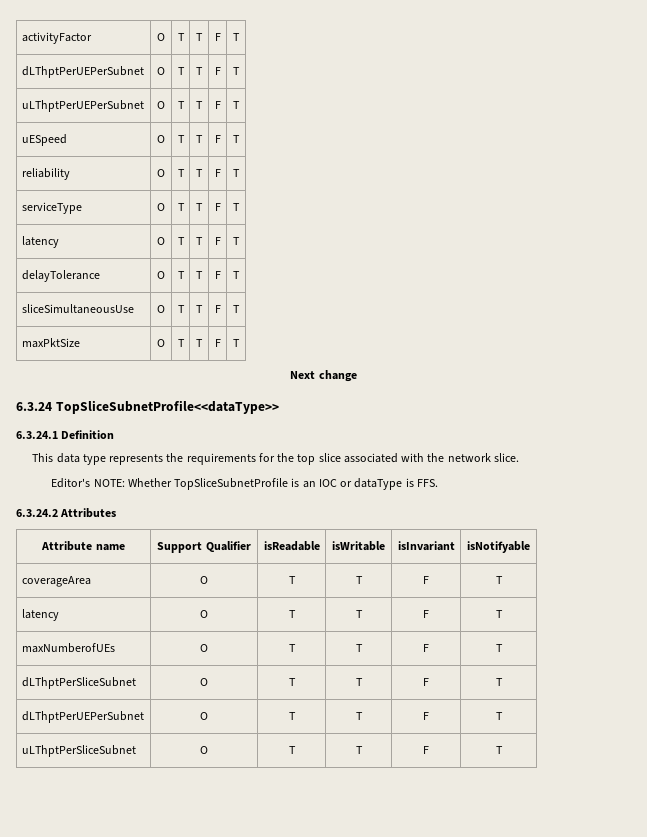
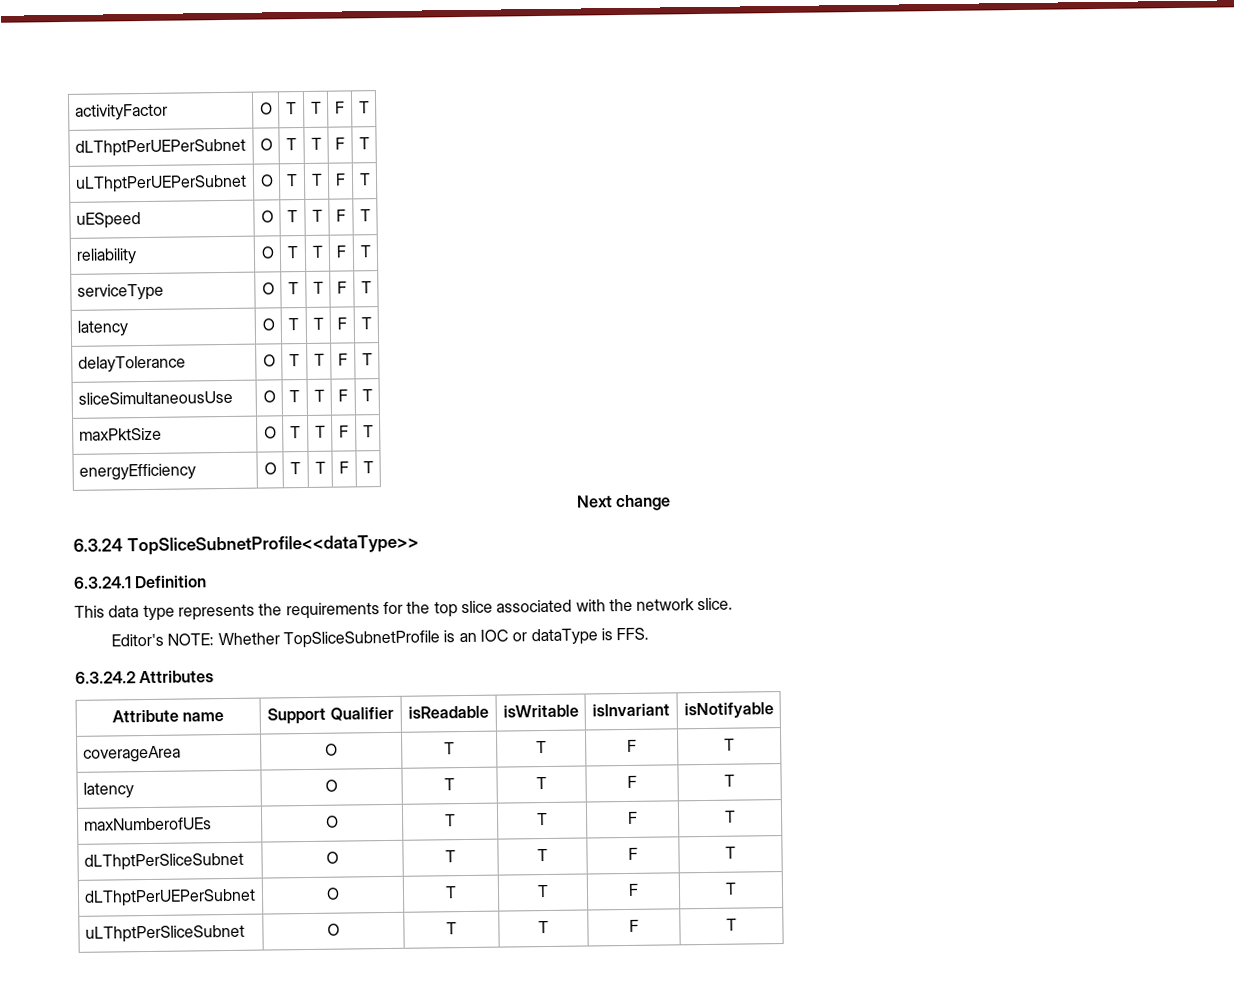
(240, 343) none -> [78,463,196,481] [263,462,277,475] [290,462,301,475] [314,461,326,474] [339,461,349,474] [362,461,374,474] // energyEfficiency | O | T | T | F | T

